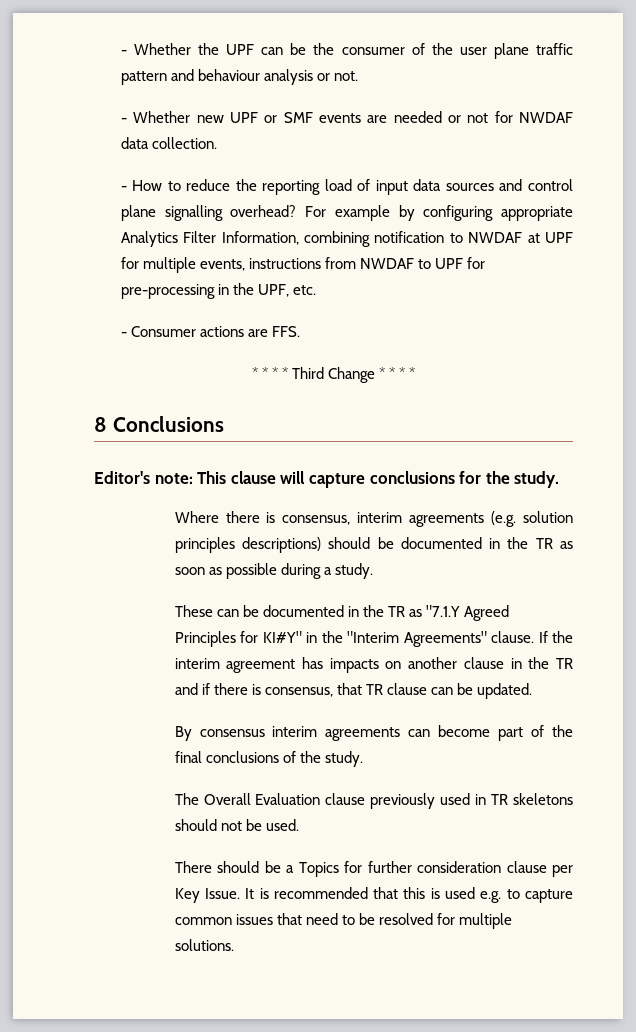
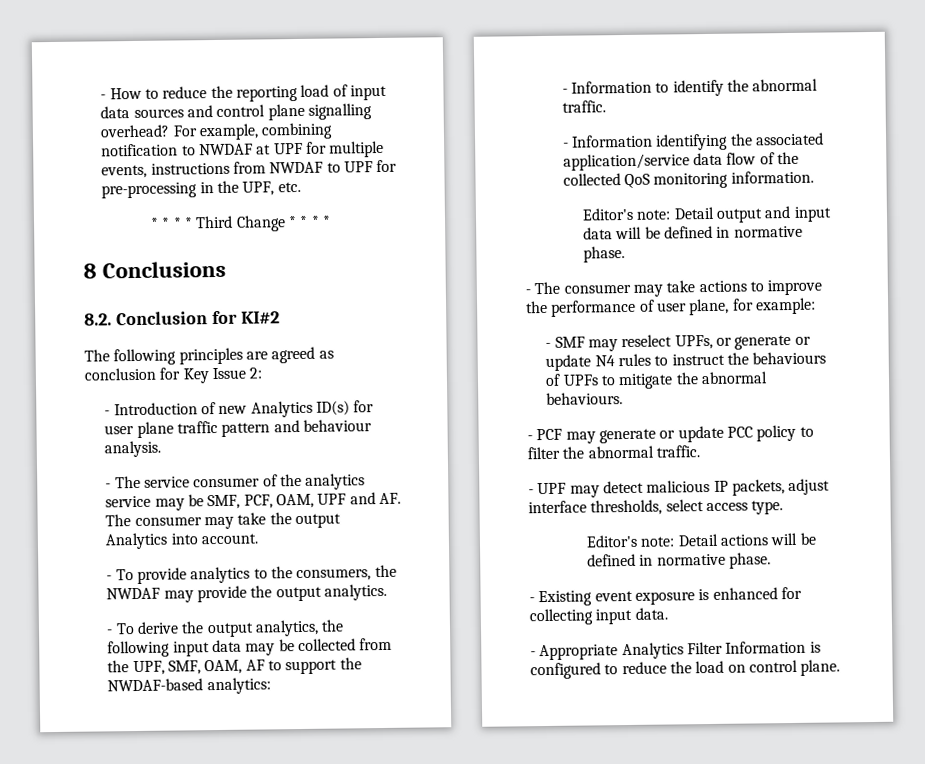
[120,43,573,59] [120,69,359,85] [120,111,573,123] [120,137,217,149] [120,186,127,191] - Whether the UPF can be the consumer of the user plane traffic pattern and behaviour analysis or not. // - Whether new UPF or SMF events are needed or not for NWDAF data collection. // - -> [100,94,107,100] -
[334,205,573,221] [120,231,299,247] example by configuring appropriate Analytics Filter Information, -> [198,123,259,141] example,
[120,326,301,337] // - Consumer actions are FFS. -> (301, 187) none
[94,471,560,488] [174,511,574,527] [174,537,574,553] [174,563,373,579] [174,605,510,621] [174,631,573,647] [174,657,574,673] [174,683,533,699] [174,725,574,741] [174,751,363,767] [174,793,574,809] [174,819,299,831] [174,861,573,877] [174,887,574,903] [174,913,513,929] [174,939,234,951] Editor's note: This clause will capture conclusions for the study. // Where there is consensus, interim agreements (e.g. solution principles descriptions) should be documented in the TR as soon as possible during a study. // These can be documented in the TR as "7.1.Y Agreed Principles for KI#Y" in the "Interim Agreements" clause. If the interim agreement has impacts on another clause in the TR and if there is consensus, that TR clause can be updated. // By consensus interim agreements can become part of the final conclusions of the study. // The Overall Evaluation clause previously used in TR skeletons should not be used. // There should be a Topics for further consideration clause per Key Issue. It is recommended that this is used e.g. to capture common issues that need to be resolved for multiple solutions. -> [84,310,280,326] [84,346,334,366] [84,367,263,384] [104,400,375,418] [104,419,372,438] [104,440,162,458] [105,473,366,490] [105,492,401,511] [105,512,341,530] [105,532,258,550] [106,564,397,584] [106,583,387,603] [106,619,345,638] [107,637,393,658] [107,657,362,676] [107,677,271,695] [561,78,819,97] [561,100,606,113] [562,132,824,151] [562,151,799,171] [562,170,814,189] [581,205,832,223] [582,225,803,240] [582,246,625,263] [525,279,823,297] [526,297,816,317] [545,334,811,352] [545,351,827,371] [545,371,768,390] [546,392,624,405] [527,424,814,444] [527,445,700,460] [528,478,831,498] [528,499,784,516] [585,532,817,548] [586,552,771,569] [529,586,802,607] [529,607,668,626] [530,640,821,661] [530,659,841,680] 8.2. Conclusion for KI#2 // The following principles are agreed as conclusion for Key Issue 2: // - Introduction of new Analytics ID(s) for user plane traffic pattern and behaviour analysis. // - The service consumer of the analytics service may be SMF, PCF, OAM, UPF and AF. The consumer may take the output Analytics into account. // - To provide analytics to the consumers, the NWDAF may provide the output analytics. // - To derive the output analytics, the following input data may be collected from the UPF, SMF, OAM, AF to support the NWDAF-based analytics: // - Information to identify the abnormal traffic. // - Information identifying the associated application/service data flow of the collected QoS monitoring information. // Editor's note: Detail output and input data will be defined in normative phase. // - The consumer may take actions to improve the performance of user plane, for example: // - SMF may reselect UPFs, or generate or update N4 rules to instruct the behaviours of UPFs to mitigate the abnormal behaviours. // - PCF may generate or update PCC policy to filter the abnormal traffic. // - UPF may detect malicious IP packets, adjust interface thresholds, select access type. // Editor's note: Detail actions will be defined in normative phase. // - Existing event exposure is enhanced for collecting input data. // - Appropriate Analytics Filter Information is configured to reduce the load on control plane.

